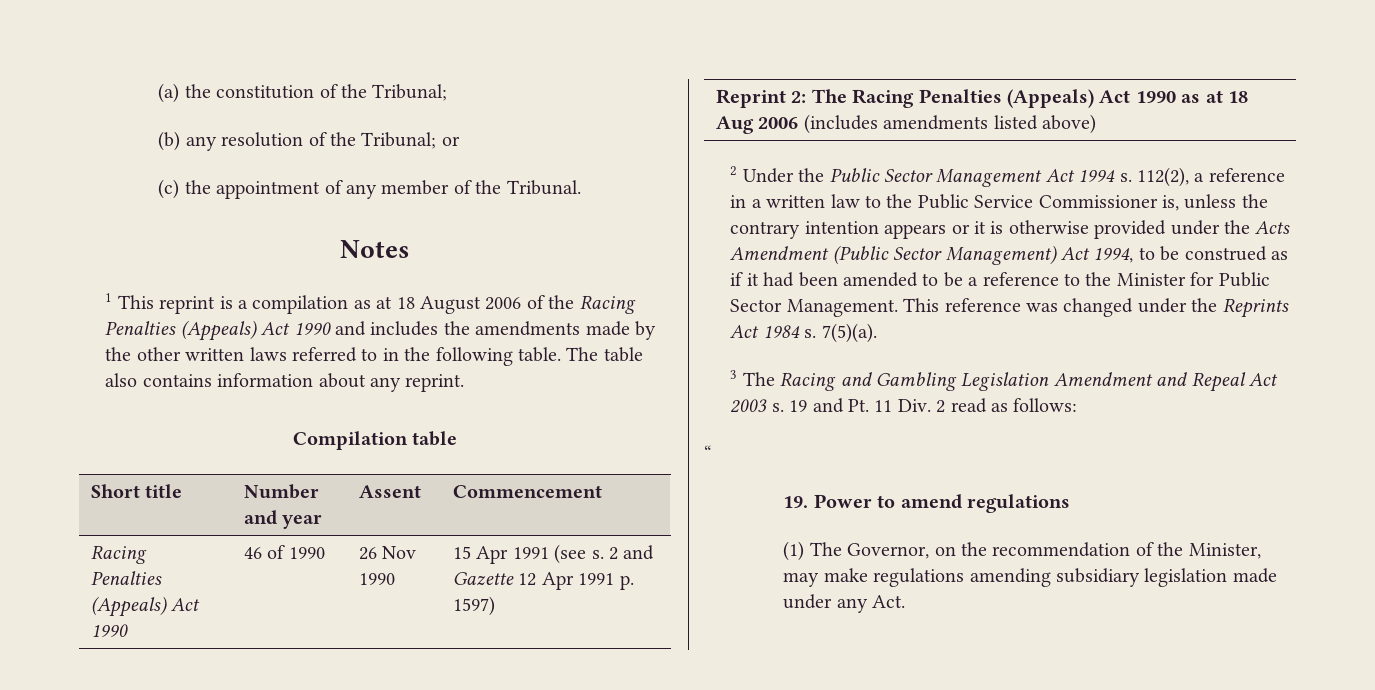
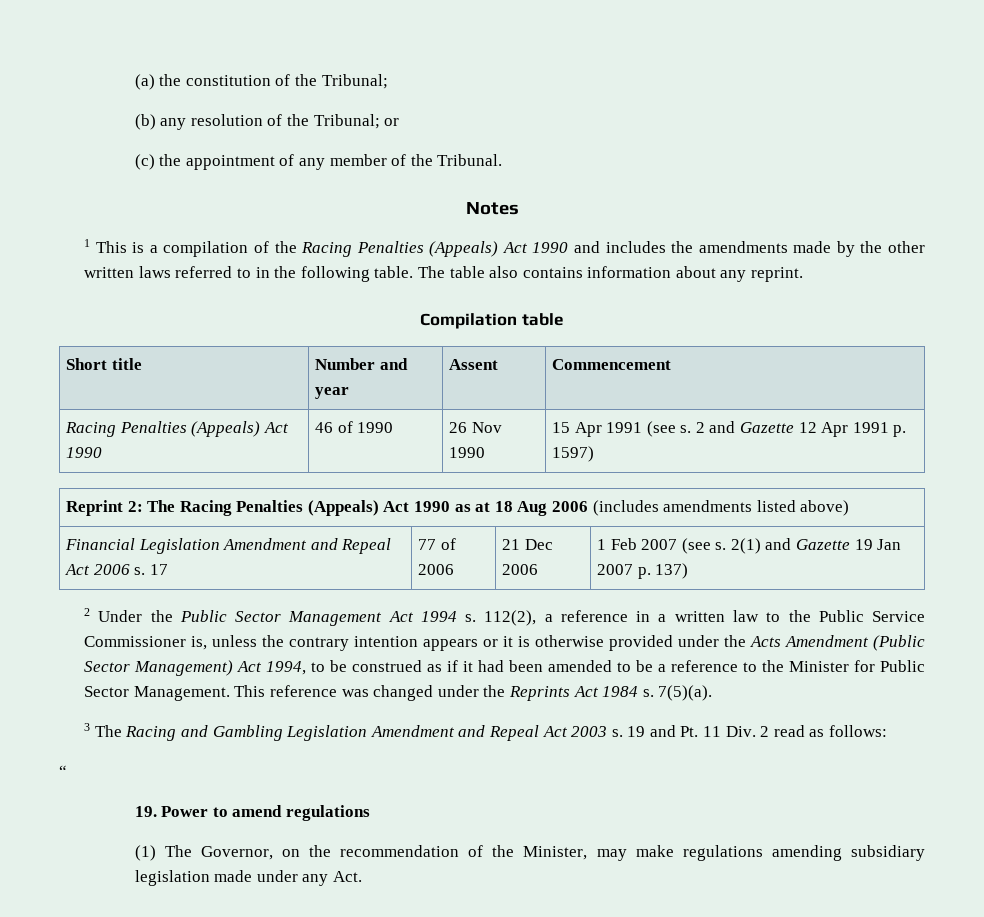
[159,296,216,314] reprint -> (127, 247) none
[353,296,522,314] as at 18 August 2006 -> (249, 249) none
(1096, 124) none -> [64,538,392,554] [64,564,168,575] [417,538,456,550] [417,564,454,575] [501,539,553,550] [501,564,538,575] [596,538,902,554] [596,563,689,579] // Financial Legislation Amendment and Repeal Act 2006 s. 17 | 77 of 2006 | 21 Dec 2006 | 1 Feb 2007 (see s. 2(1) and Gazette 19 Jan 2007 p. 137)

